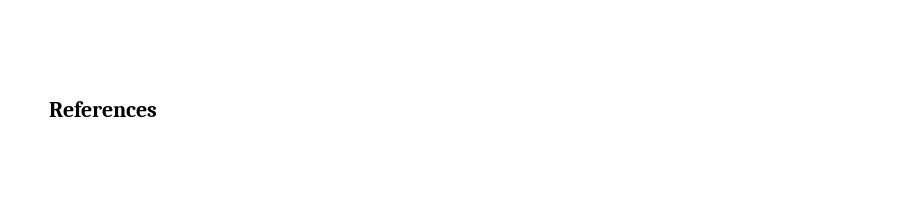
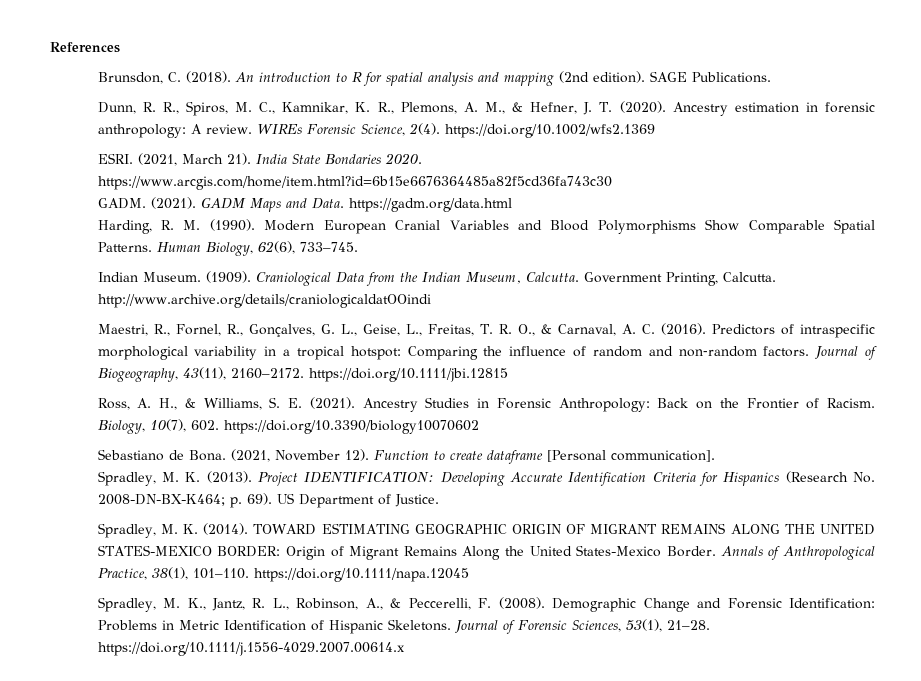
(157, 109) none -> [97,71,771,86] [97,101,876,116] [97,123,655,138] [97,153,422,166] [97,176,612,190] [97,197,512,212] [97,219,875,234] [97,241,358,256] [97,271,776,286] [97,294,431,308] [97,323,875,338] [97,346,877,360] [97,367,508,382] [97,397,875,412] [97,419,479,434] [97,449,715,464] [97,471,876,486] [97,493,439,508] [97,523,875,538] [97,545,875,560] [97,567,469,582] [97,597,875,612] [97,619,710,634] [97,642,405,656] // Brunsdon, C. (2018). An introduction to R for spatial analysis and mapping (2nd edition). SAGE Publications. // Dunn, R. R., Spiros, M. C., Kamnikar, K. R., Plemons, A. M., & Hefner, J. T. (2020). Ancestry estimation in forensic anthropology: A review. WIREs Forensic Science, 2(4). https://doi.org/10.1002/wfs2.1369 // ESRI. (2021, March 21). India State Bondaries 2020. https://www.arcgis.com/home/item.html?id=6b15e6676364485a82f5cd36fa743c30 // GADM. (2021). GADM Maps and Data. https://gadm.org/data.html // Harding, R. M. (1990). Modern European Cranial Variables and Blood Polymorphisms Show Comparable Spatial Patterns. Human Biology, 62(6), 733–745. // Indian Museum. (1909). Craniological Data from the Indian Museum, Calcutta. Government Printing, Calcutta. http://www.archive.org/details/craniologicaldatOOindi // Maestri, R., Fornel, R., Gonçalves, G. L., Geise, L., Freitas, T. R. O., & Carnaval, A. C. (2016). Predictors of intraspecific morphological variability in a tropical hotspot: Comparing the influence of random and non‐random factors. Journal of Biogeography, 43(11), 2160–2172. https://doi.org/10.1111/jbi.12815 // Ross, A. H., & Williams, S. E. (2021). Ancestry Studies in Forensic Anthropology: Back on the Frontier of Racism. Biology, 10(7), 602. https://doi.org/10.3390/biology10070602 // Sebastiano de Bona. (2021, November 12). Function to create dataframe [Personal communication]. // Spradley, M. K. (2013). Project IDENTIFICATION: Developing Accurate Identification Criteria for Hispanics (Research No. 2008-DN-BX-K464; p. 69). US Department of Justice. // Spradley, M. K. (2014). TOWARD ESTIMATING GEOGRAPHIC ORIGIN OF MIGRANT REMAINS ALONG THE UNITED STATES-MEXICO BORDER: Origin of Migrant Remains Along the United States-Mexico Border. Annals of Anthropological Practice, 38(1), 101–110. https://doi.org/10.1111/napa.12045 // Spradley, M. K., Jantz, R. L., Robinson, A., & Peccerelli, F. (2008). Demographic Change and Forensic Identification: Problems in Metric Identification of Hispanic Skeletons. Journal of Forensic Sciences, 53(1), 21–28. https://doi.org/10.1111/j.1556-4029.2007.00614.x

